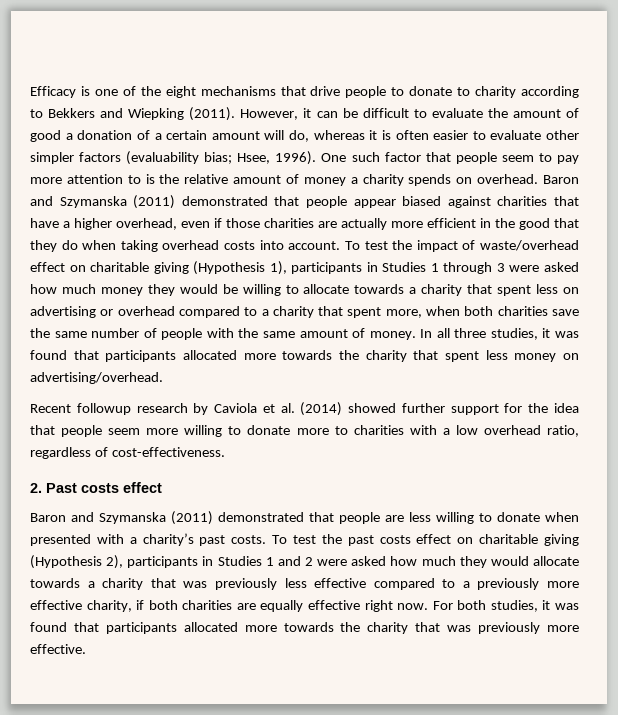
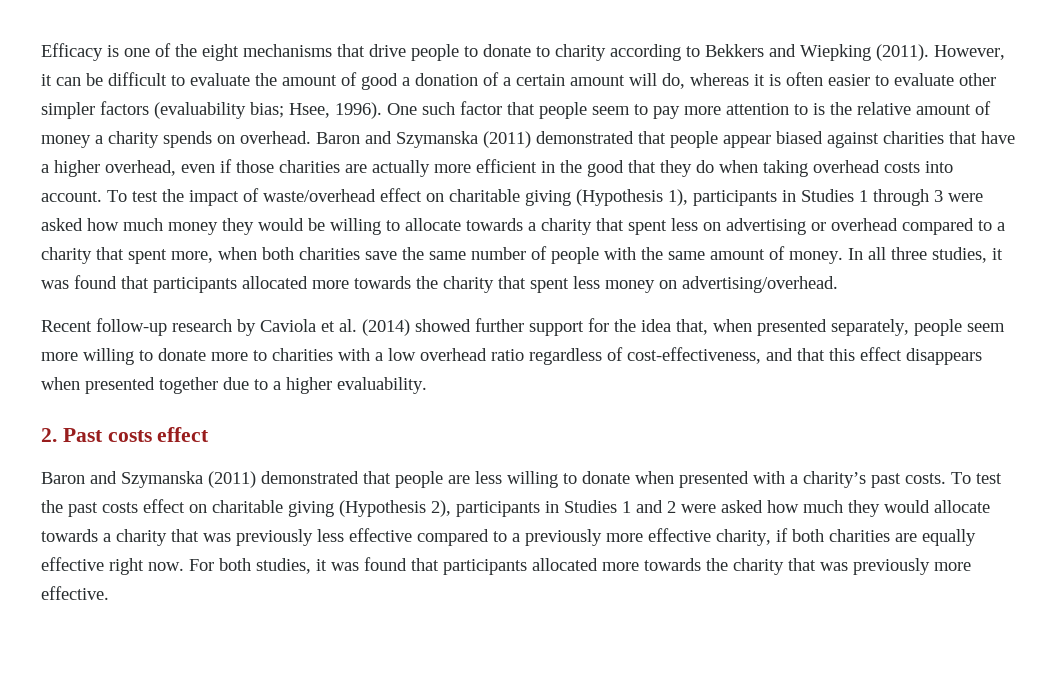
[76,403,131,415] followup -> [96,318,167,336] follow-up
[30,425,55,435] that -> [676,319,909,336] that, when presented separately,
[546,425,579,437] ratio, -> [491,349,524,361] ratio
[111,447,225,457] cost-effectiveness. -> [627,347,982,365] [41,377,427,394] cost-effectiveness, and that this effect disappears when presented together due to a higher evaluability.

